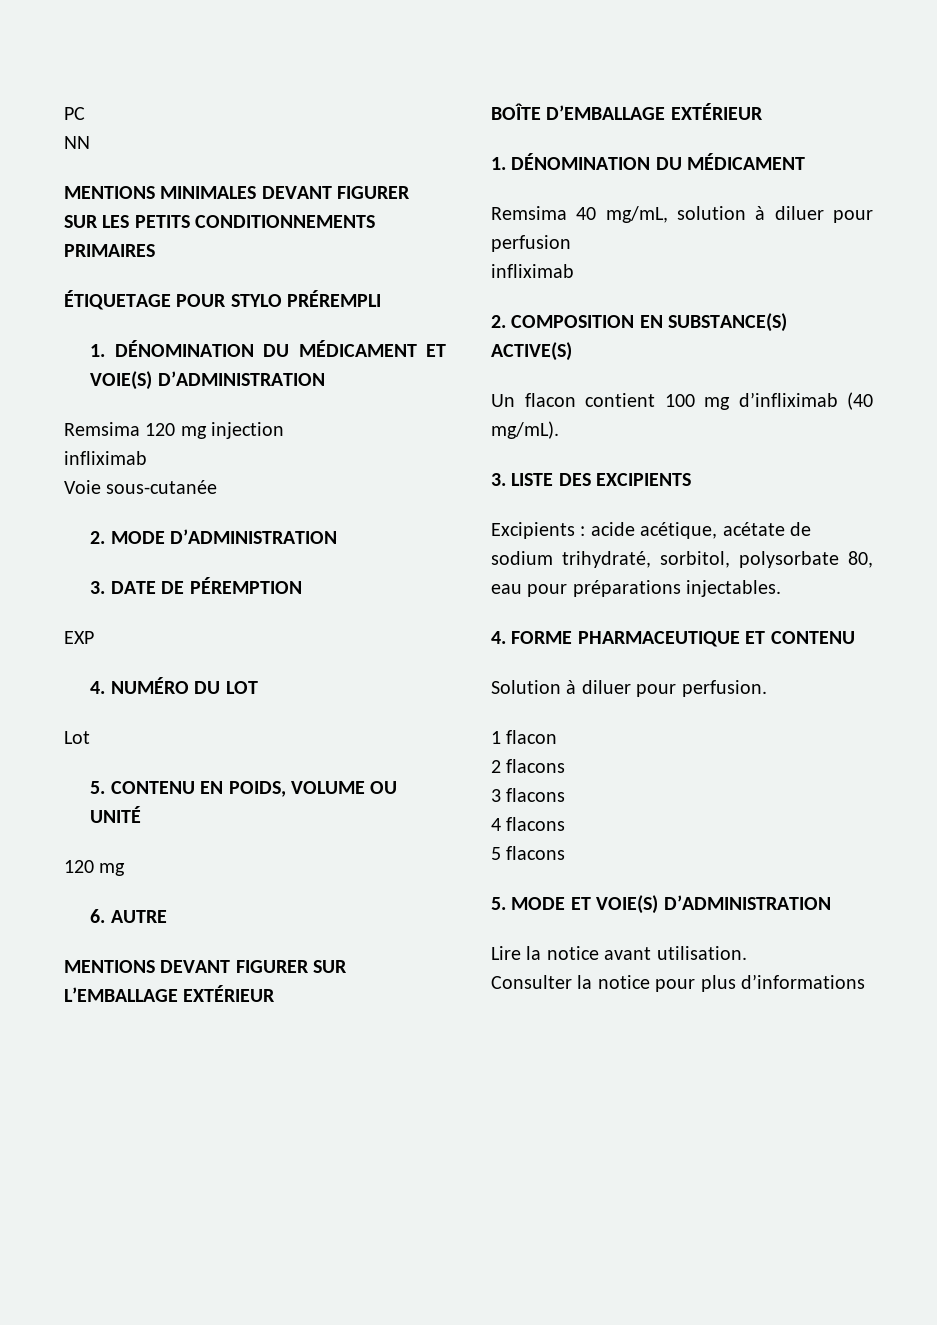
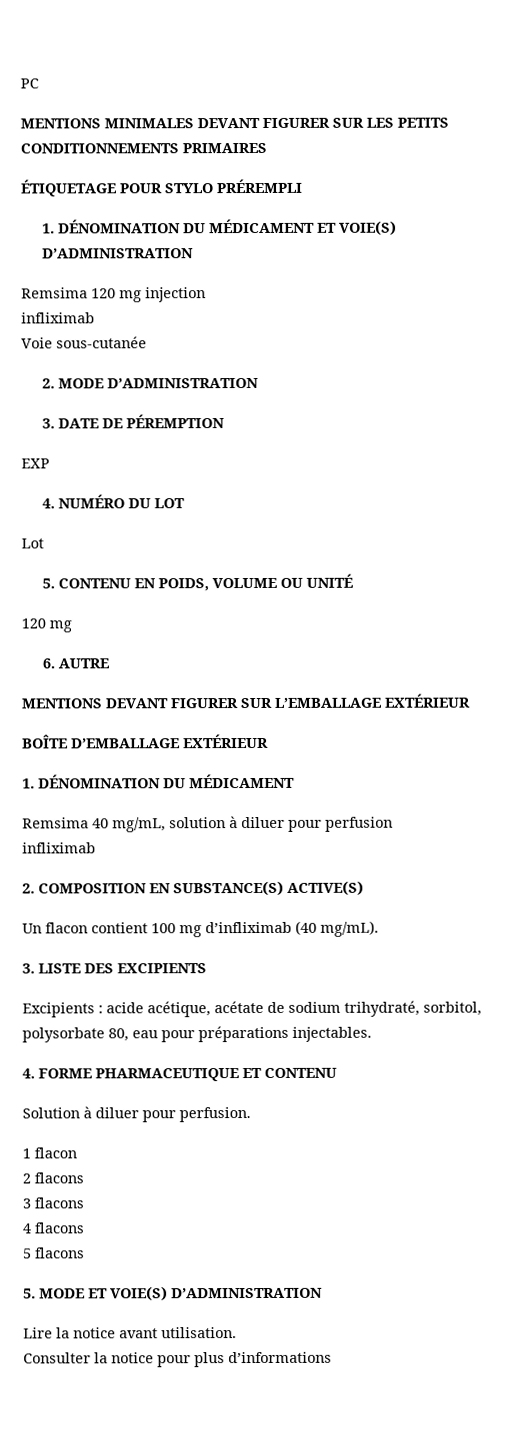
[64,136,90,149] // NN -> (39, 83) none

